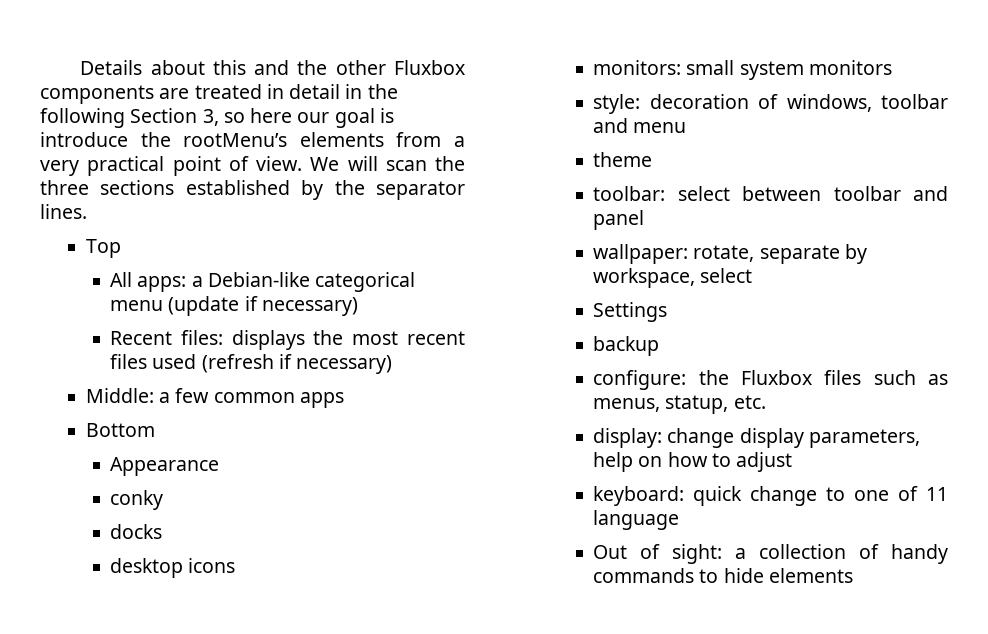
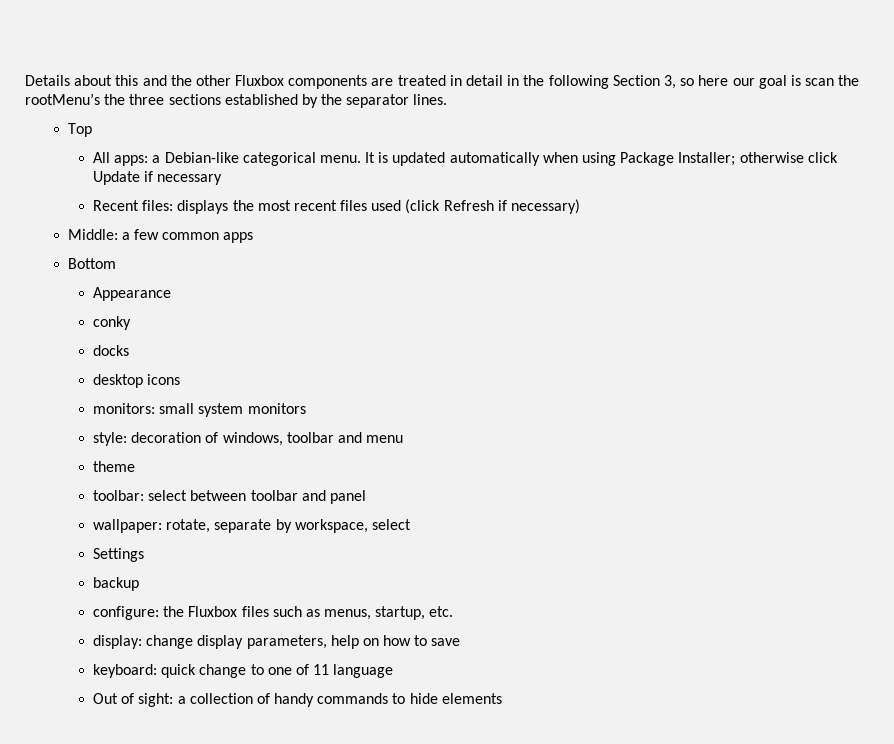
[40,132,128,147] introduce -> [805,78,835,86] scan
[299,132,466,147] [40,156,427,176] elements from a very practical point of view. We will scan -> (100, 99) none
[110,296,358,316] menu (update if necessary) -> [319,152,838,166] [93,171,223,185] menu. It is updated automatically when using Package Installer; otherwise click Update if necessary
[201,354,274,373] (refresh -> [405,199,494,214] (click Refresh
[665,395,729,414] statup, -> [375,606,426,620] startup,
[736,452,793,472] adjust -> [431,638,461,646] save

